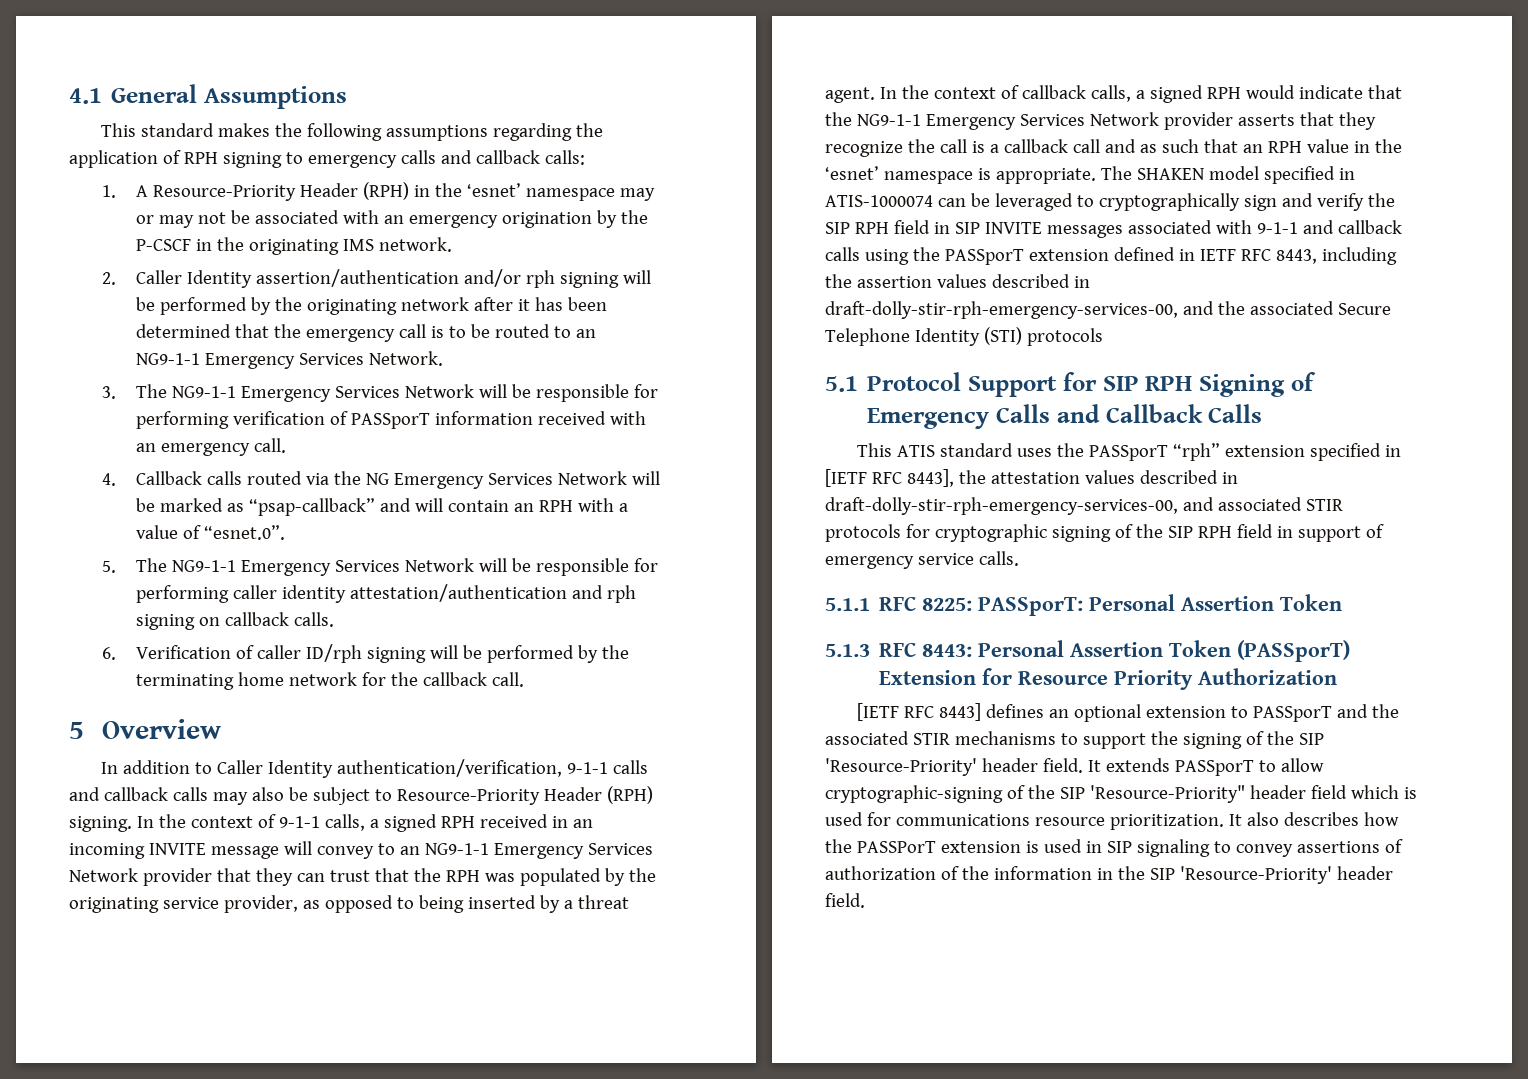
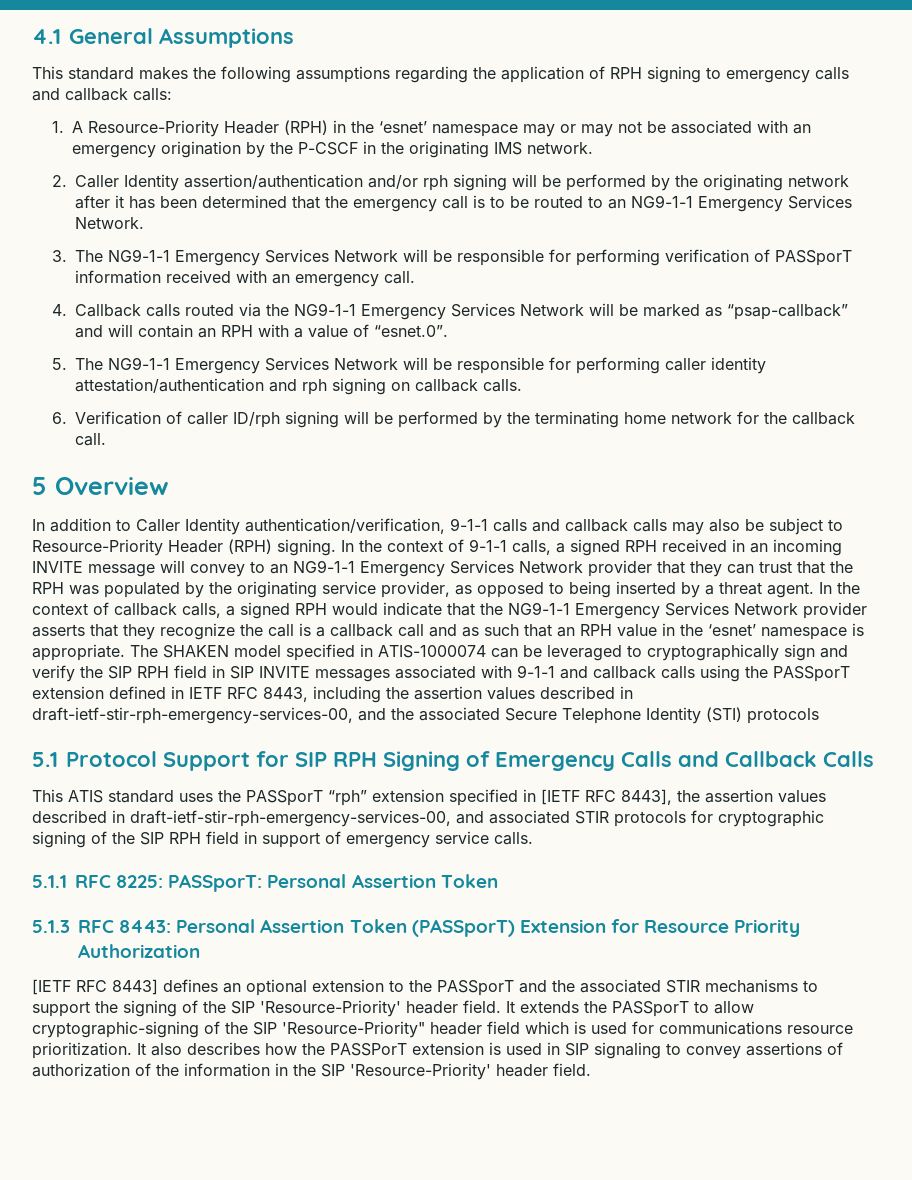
[365,473,389,485] NG -> [293,303,356,316] NG9-1-1
[825,301,1178,319] draft-dolly-stir-rph-emergency-services-00, -> [32,707,353,724] draft-ietf-stir-rph-emergency-services-00,
[990,470,1238,484] [825,497,1178,515] attestation values described in draft-dolly-stir-rph-emergency-services-00, -> [705,789,826,803] [32,810,451,827] assertion values described in draft-ietf-stir-rph-emergency-services-00,
(1248, 712) none -> [409,980,432,992] the
(1170, 765) none -> [584,1001,607,1013] the

